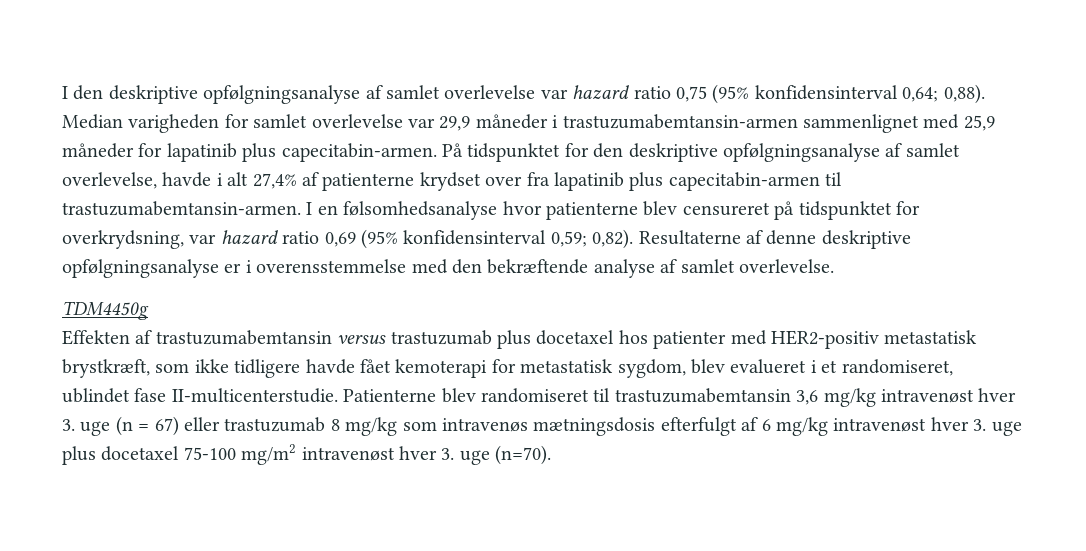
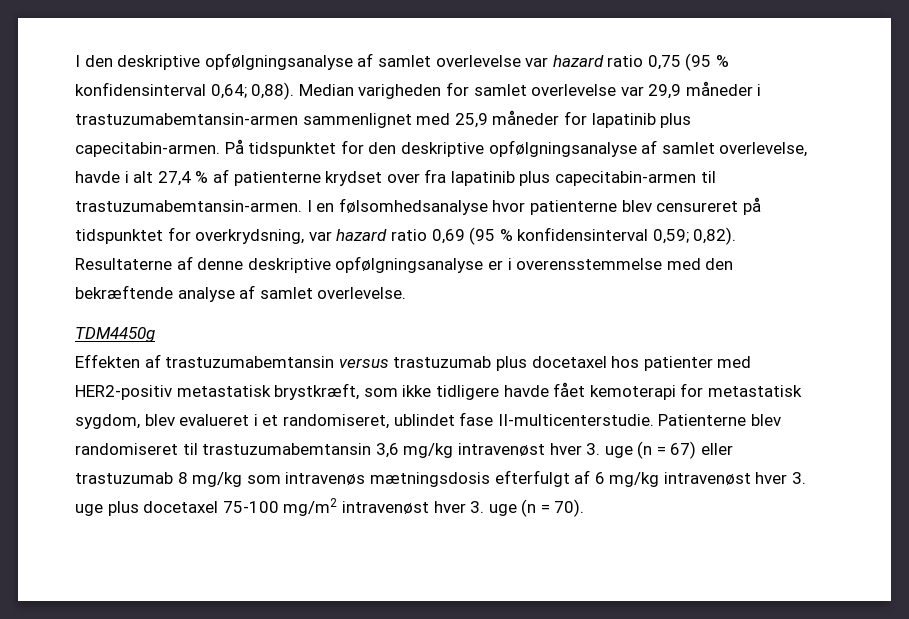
[712,84,750,104] (95% -> [685,53,730,71] (95 %
[252,173,297,189] 27,4% -> [157,171,209,186] 27,4 %
[361,229,398,249] (95% -> [469,227,513,245] (95 %
[495,445,552,465] (n=70). -> [521,499,585,517] (n = 70).

